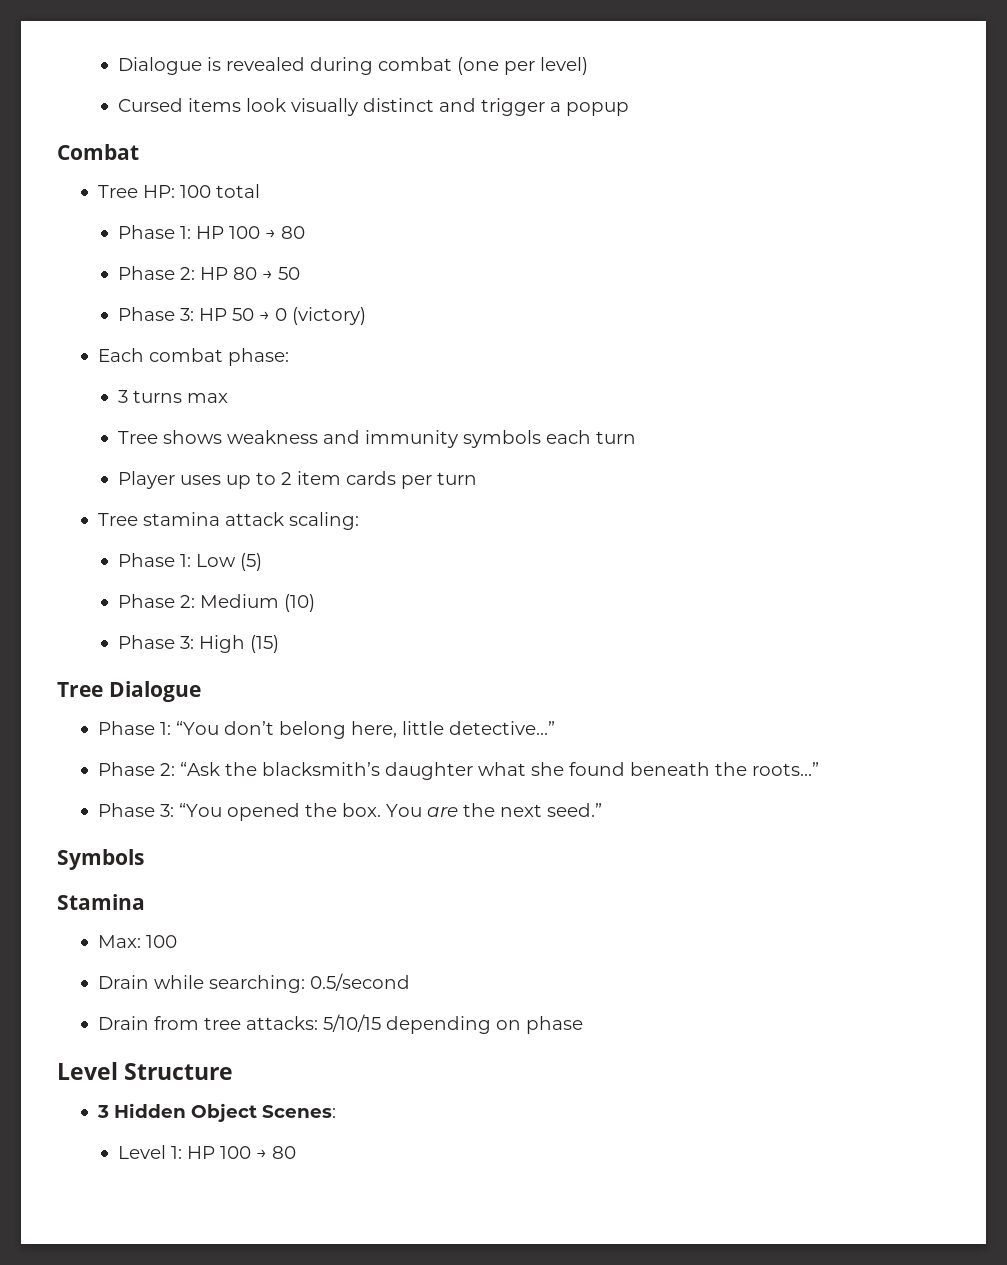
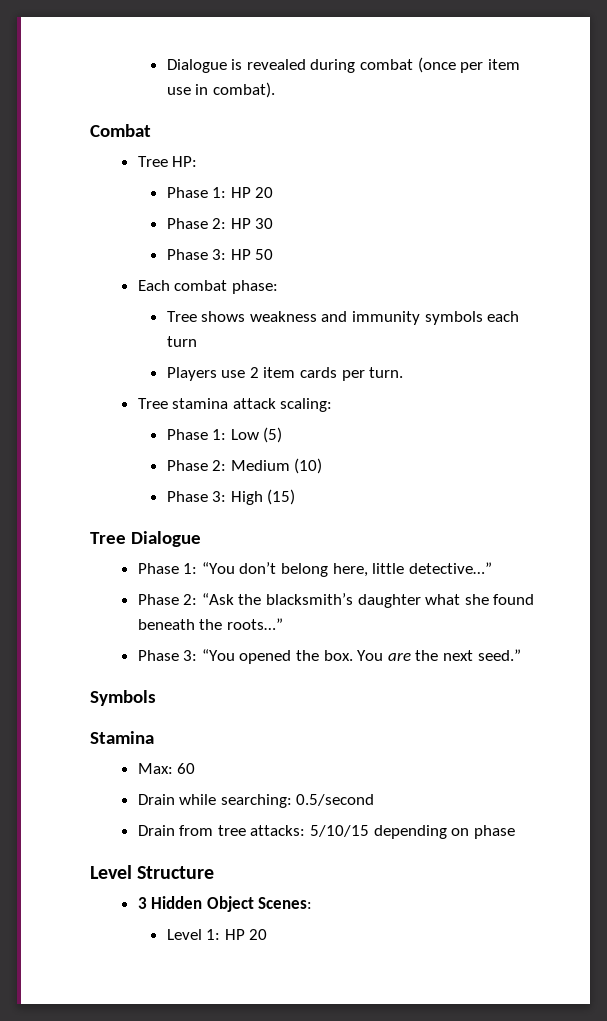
[457,57,589,75] [118,98,630,116] (one per level) // Cursed items look visually distinct and trigger a popup -> [417,57,520,73] [166,82,275,98] (once per item use in combat).
[179,184,260,198] 100 total -> (198, 161) none
[229,226,306,239] 100 → 80 -> [255,187,274,198] 20
[233,267,301,280] 80 → 50 -> [255,218,274,229] 30
[259,307,367,325] → 0 (victory) -> (274, 254) none
[118,390,229,403] // 3 turns max -> (278, 287) none
[118,471,277,489] Player uses up to -> [166,367,246,381] Players use
[437,472,478,485] turn -> [369,367,404,378] turn.
[145,935,177,948] 100 -> [177,763,196,774] 60
[220,1146,297,1159] 100 → 80 -> [249,929,268,940] 20

